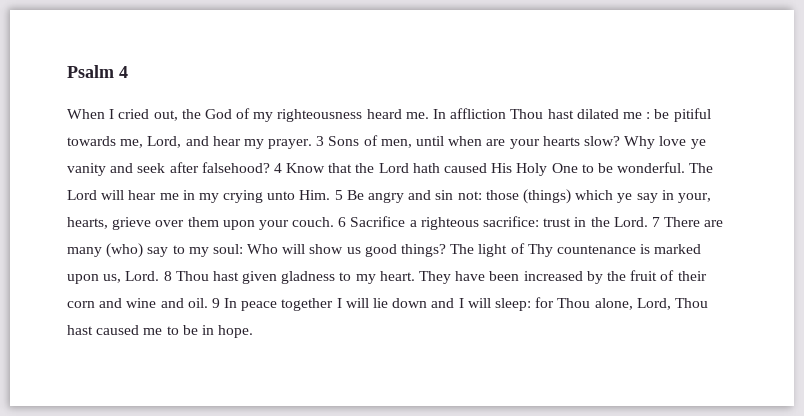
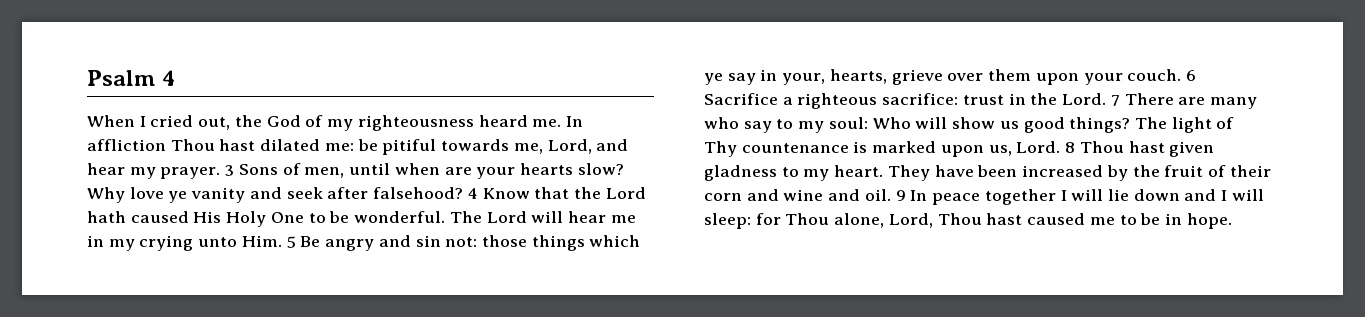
[622,112,651,119] me : -> [324,143,354,151] me:
[522,189,571,204] (things) -> [531,235,585,251] things
[106,243,144,258] (who) -> [704,117,739,129] who

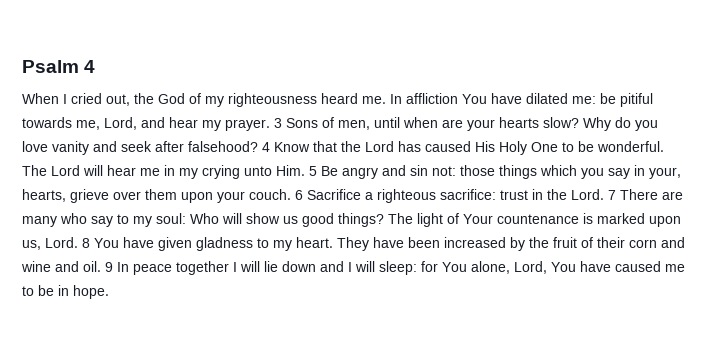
[170,139,256,151] Thou hast -> [462,93,522,104] You have
[129,187,188,203] love ye -> [615,117,658,131] [22,141,48,152] do you love
[87,211,126,223] hath -> [398,141,421,152] has
[704,73,723,85] ye -> [581,168,604,179] you
[704,141,737,157] Thy -> [463,214,493,224] Your
[1079,141,1165,153] Thou hast -> [94,237,154,248] You have
[785,213,830,225] Thou -> [442,262,467,272] You
[937,213,1023,225] Thou hast -> [551,261,611,272] You have

